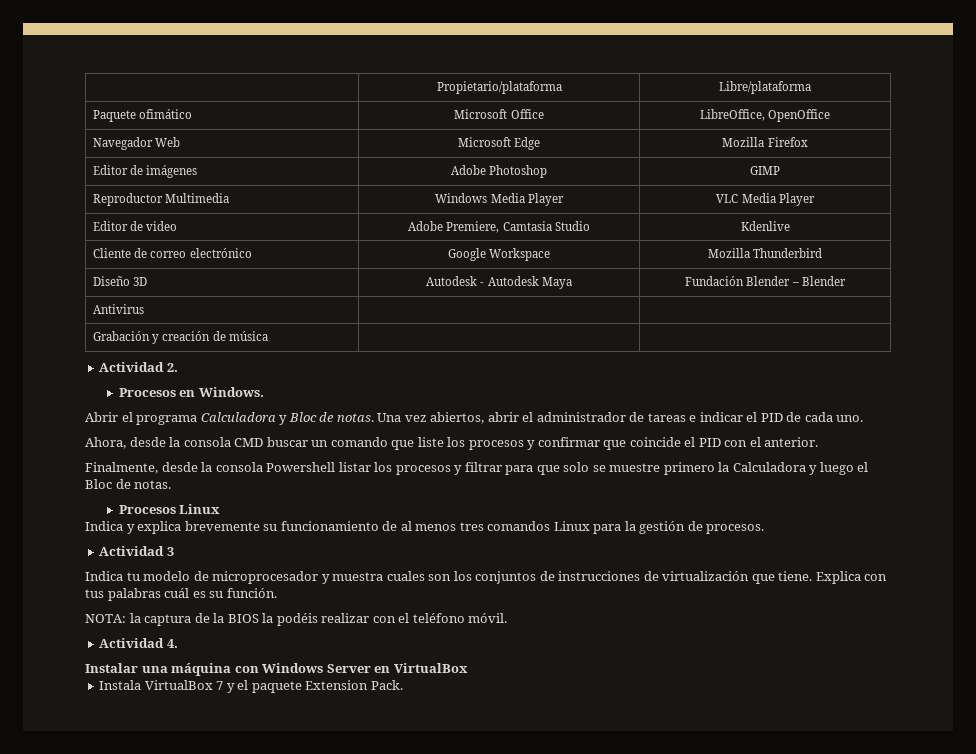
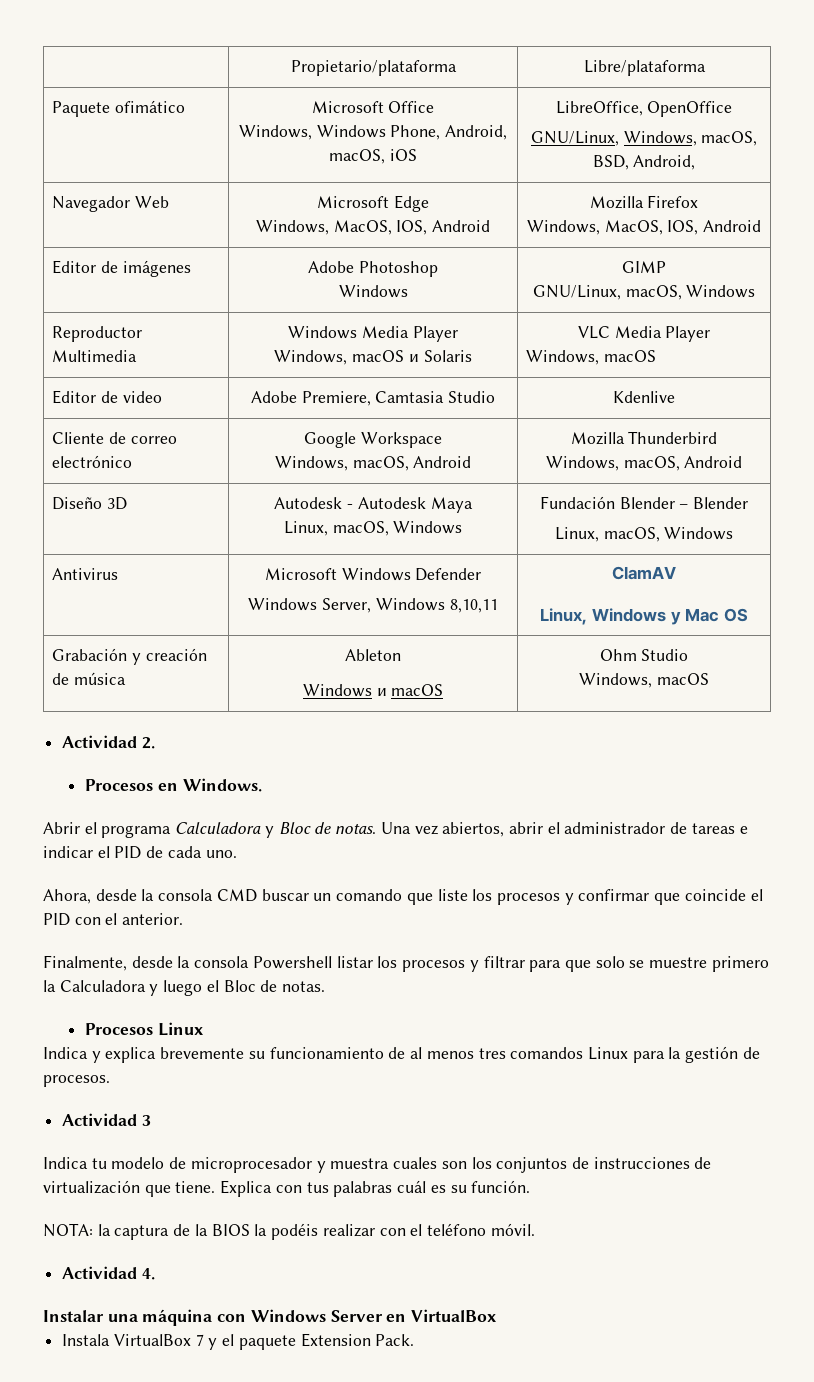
[699,109,831,122] [93,137,181,150] [457,137,541,150] [722,137,808,147] | LibreOffice, OpenOffice // Navegador Web | Microsoft Edge | Mozilla Firefox -> [238,125,508,140] [329,149,417,164] [555,101,733,117] [530,131,758,146] [592,155,696,170] [52,196,169,212] [317,195,429,212] [255,220,491,235] [589,195,699,209] [526,220,762,235] // Windows, Windows Phone, Android, macOS, iOS | LibreOffice, OpenOffice // GNU/Linux, Windows, macOS, BSD, Android, // Navegador Web | Microsoft Edge // Windows, MacOS, IOS, Android | Mozilla Firefox // Windows, MacOS, IOS, Android
(548, 171) none -> [338,285,408,298] // Windows
(780, 170) none -> [532,285,756,300] // GNU/Linux, macOS, Windows
(564, 199) none -> [274,350,472,365] // Windows, macOS и Solaris
(815, 199) none -> [526,350,656,365] // Windows, macOS
(551, 254) none -> [274,456,472,471] // Windows, macOS, Android
(823, 253) none -> [545,456,743,471] // Windows, macOS, Android
(572, 283) none -> [283,521,463,536] // Linux, macOS, Windows
[93,304,145,314] // Antivirus | | -> [554,527,734,542] [52,568,119,580] [264,568,482,581] [248,598,498,613] [612,566,676,580] [540,608,748,625] // Linux, macOS, Windows // Antivirus | Microsoft Windows Defender // Windows Server, Windows 8,10,11 | ClamAV // Linux, Windows y Mac OS
(268, 336) | -> [345,649,401,661] [302,684,444,697] [599,649,689,661] [579,673,709,688] Ableton // Windows и macOS | Ohm Studio // Windows, macOS

